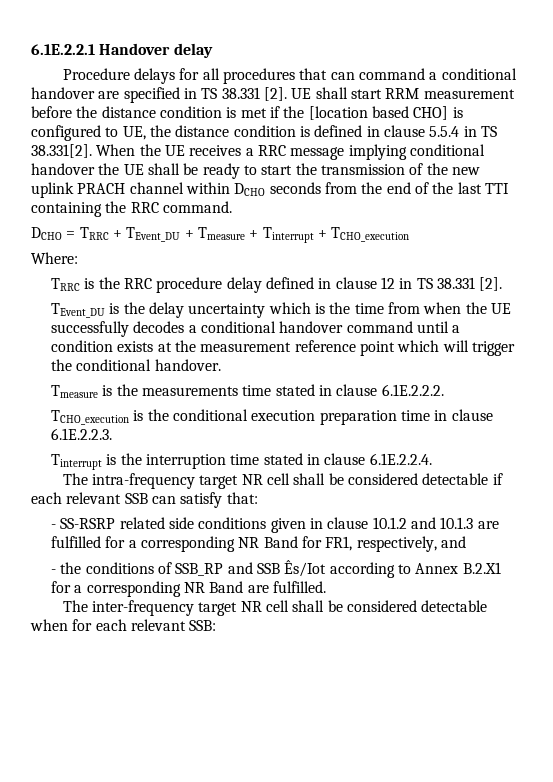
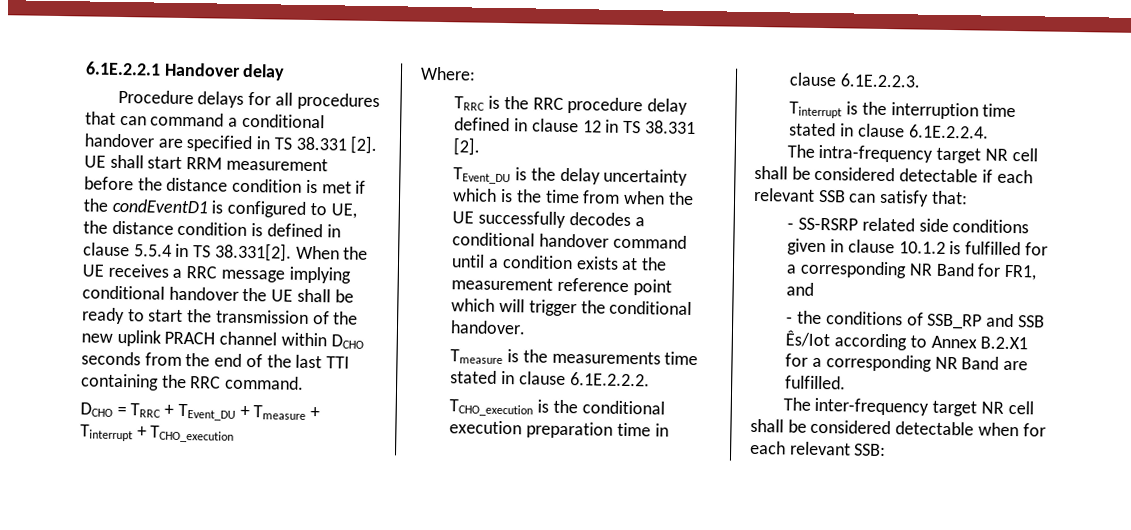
[308,106,449,120] [location based CHO] -> [111,198,208,214] condEventD1
[410,517,499,529] and 10.1.3 are -> [949,241,962,255] is
[356,536,437,552] respectively, -> (1038, 272) none

